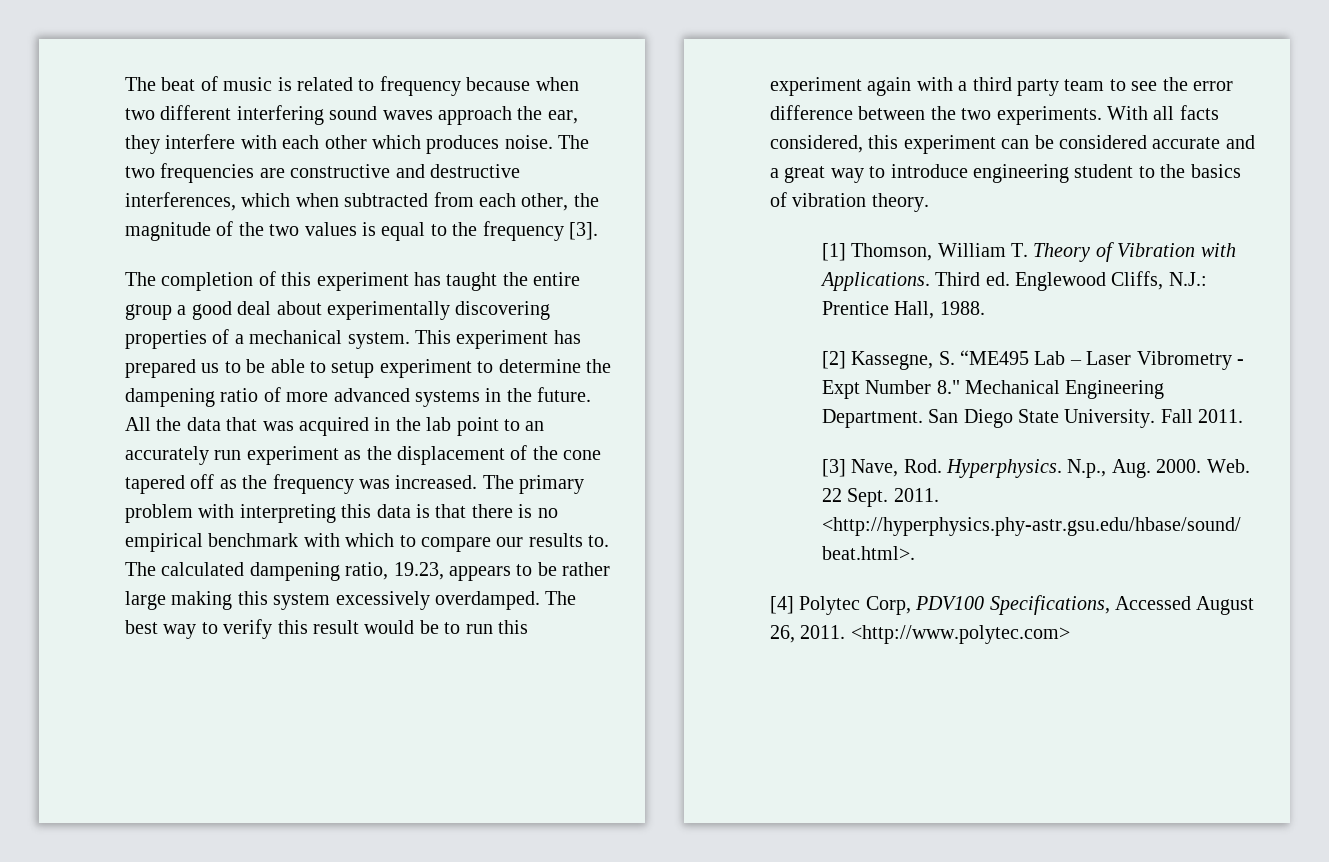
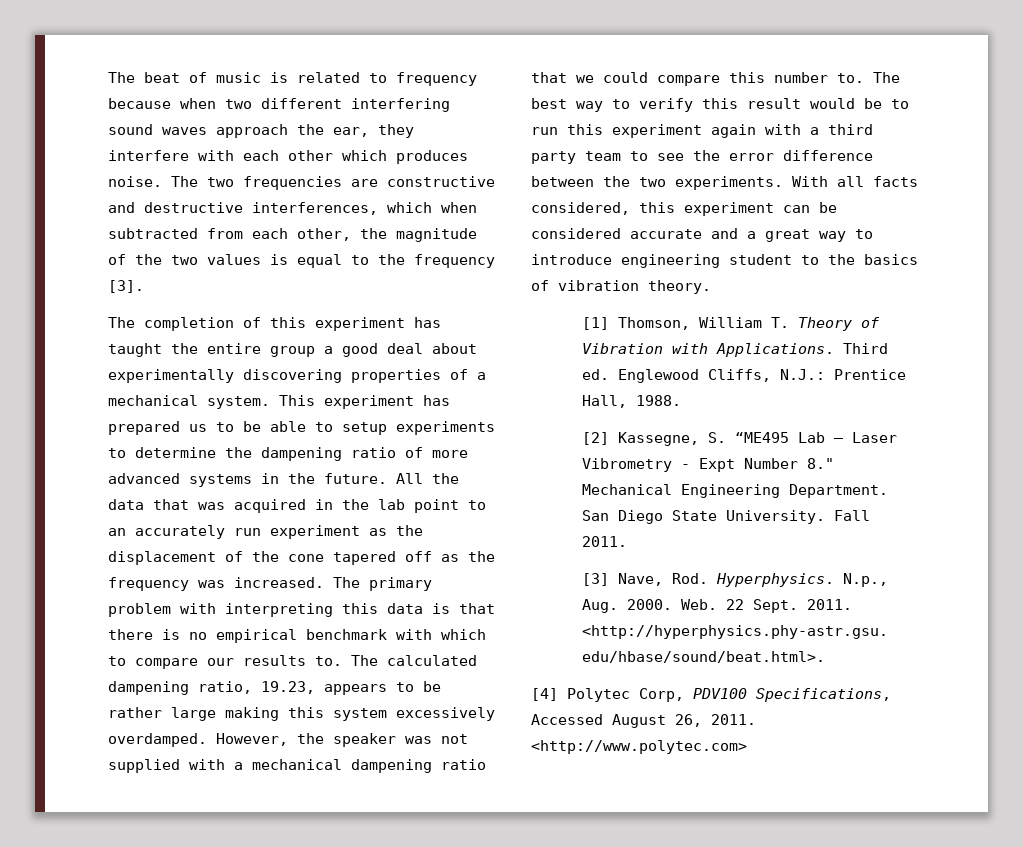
[379,359,472,378] experiment -> [396,421,495,435] experiments
(540, 600) none -> [216,733,468,747] [108,759,486,773] [531,72,864,86] However, the speaker was not supplied with a mechanical dampening ratio that we could compare this number to.

